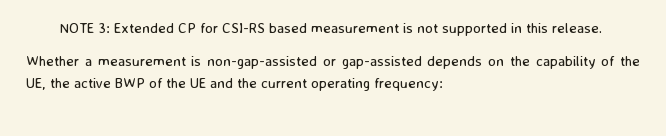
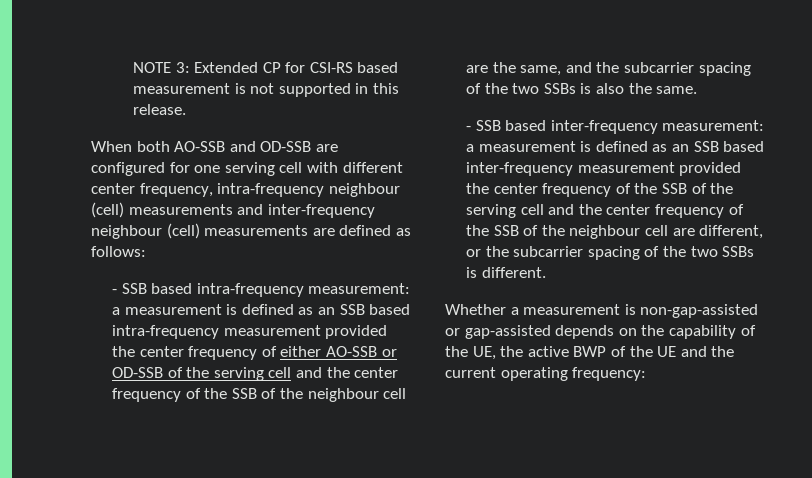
(602, 28) none -> [91,141,338,152] [91,162,403,176] [91,183,400,197] [91,202,375,218] [91,223,411,239] [91,246,146,257] [111,283,411,297] [111,304,411,315] [111,325,388,339] [111,346,397,360] [111,367,399,381] [111,388,407,402] [465,62,751,76] [465,83,698,94] [465,120,765,134] [465,141,765,152] [465,162,742,176] [465,183,734,197] [465,204,744,218] [465,225,764,239] [465,246,755,260] [465,267,546,278] // When both AO-SSB and OD-SSB are configured for one serving cell with different center frequency, intra-frequency neighbour (cell) measurements and inter-frequency neighbour (cell) measurements are defined as follows: // - SSB based intra-frequency measurement: a measurement is defined as an SSB based intra-frequency measurement provided the center frequency of either AO-SSB or OD-SSB of the serving cell and the center frequency of the SSB of the neighbour cell are the same, and the subcarrier spacing of the two SSBs is also the same. // - SSB based inter-frequency measurement: a measurement is defined as an SSB based inter-frequency measurement provided the center frequency of the SSB of the serving cell and the center frequency of the SSB of the neighbour cell are different, or the subcarrier spacing of the two SSBs is different.

